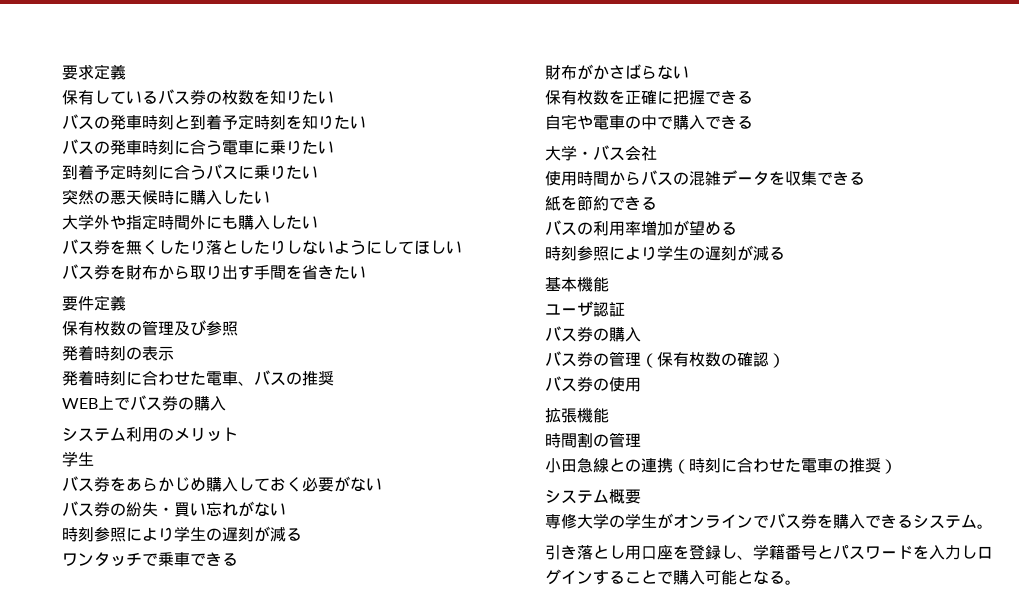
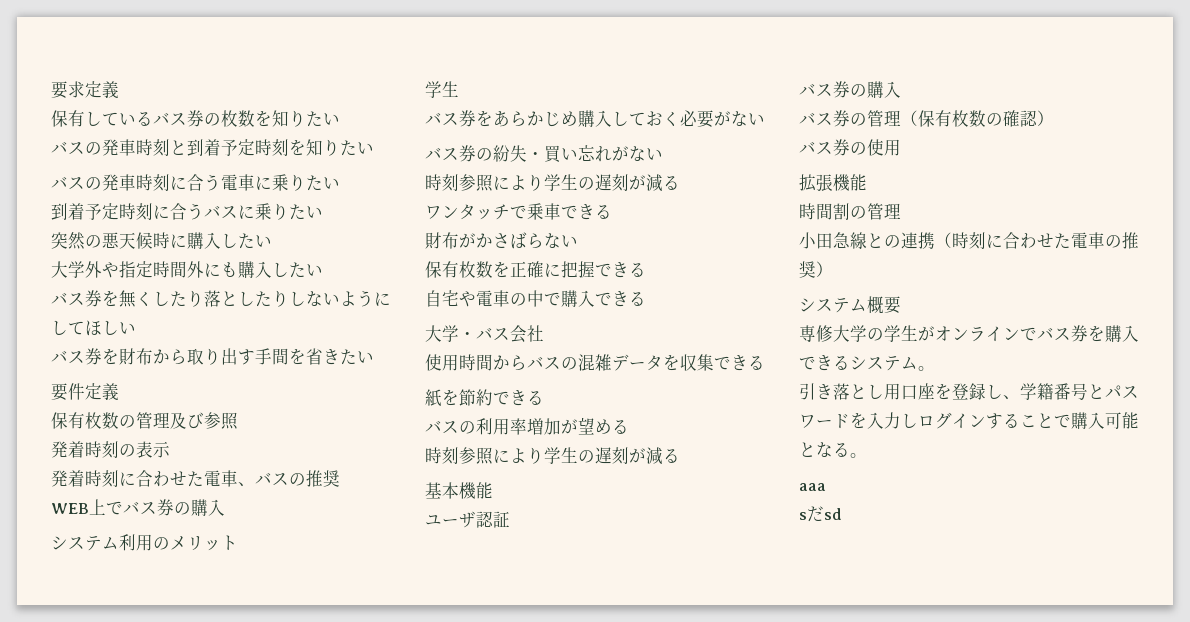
(801, 582) none -> [799,483,826,491] [799,506,842,522] // aaa // sだsd

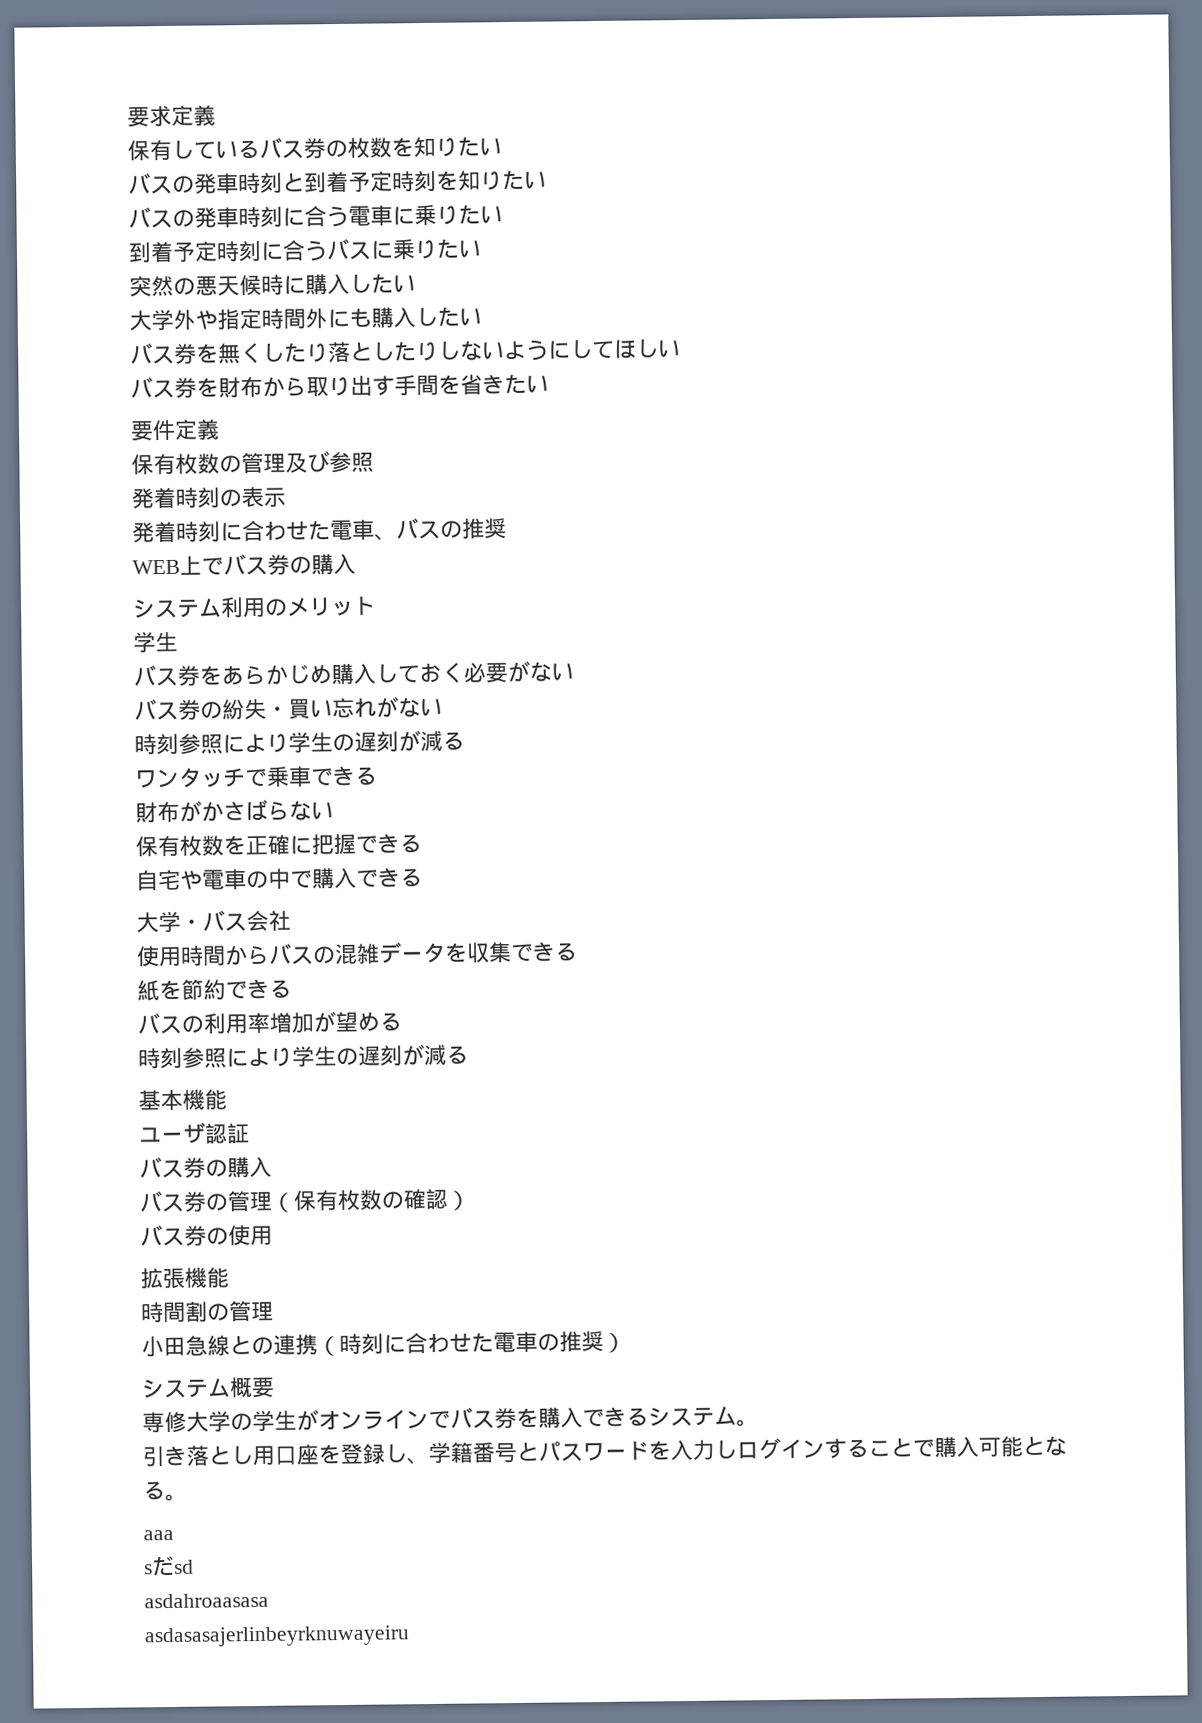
(842, 514) none -> [144,1592,269,1609] [144,1625,410,1648] // asdahroaasasa // asdasasajerlinbeyrknuwayeiru

